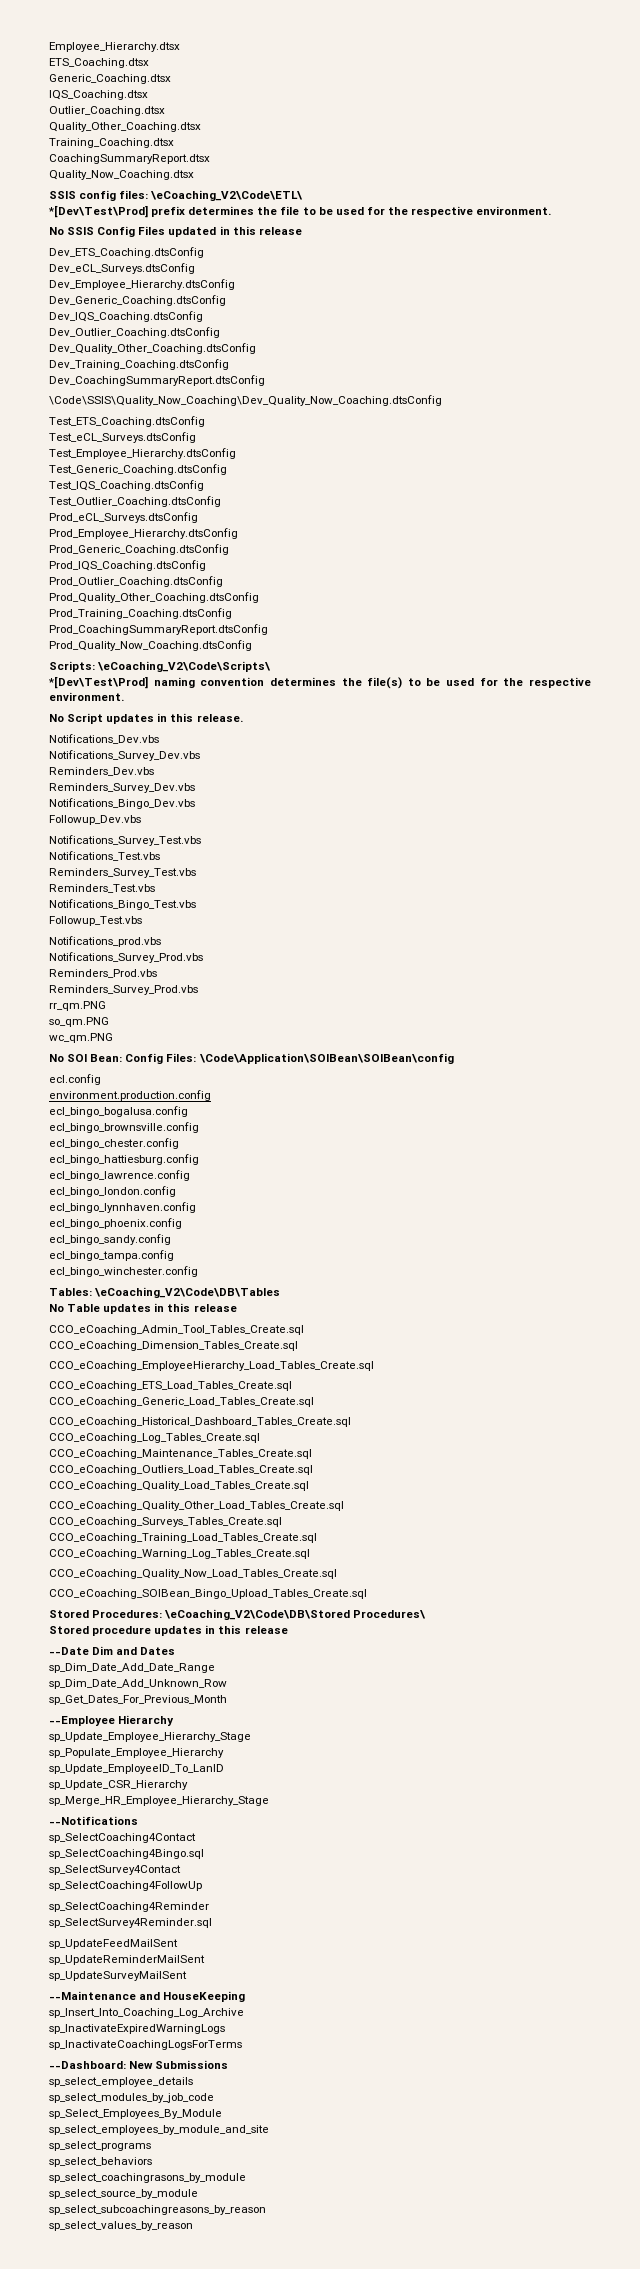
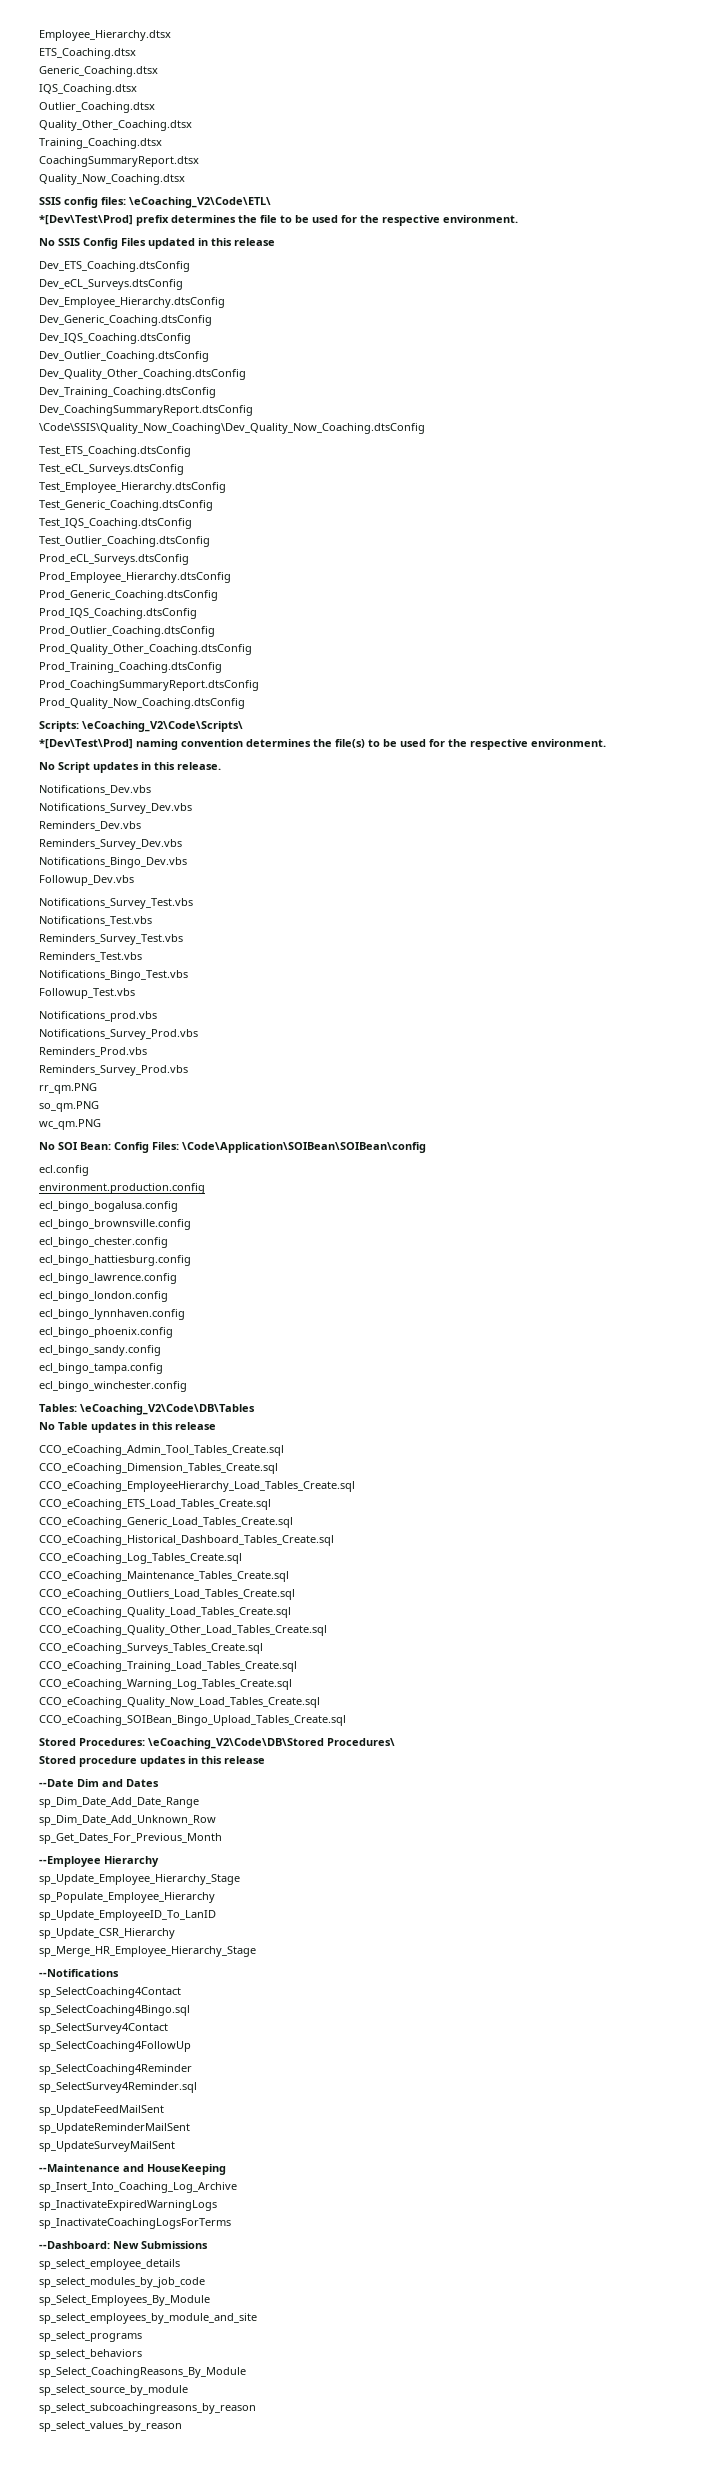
[49,2173,246,2183] sp_select_coachingrasons_by_module -> [39,2367,246,2378] sp_Select_CoachingReasons_By_Module

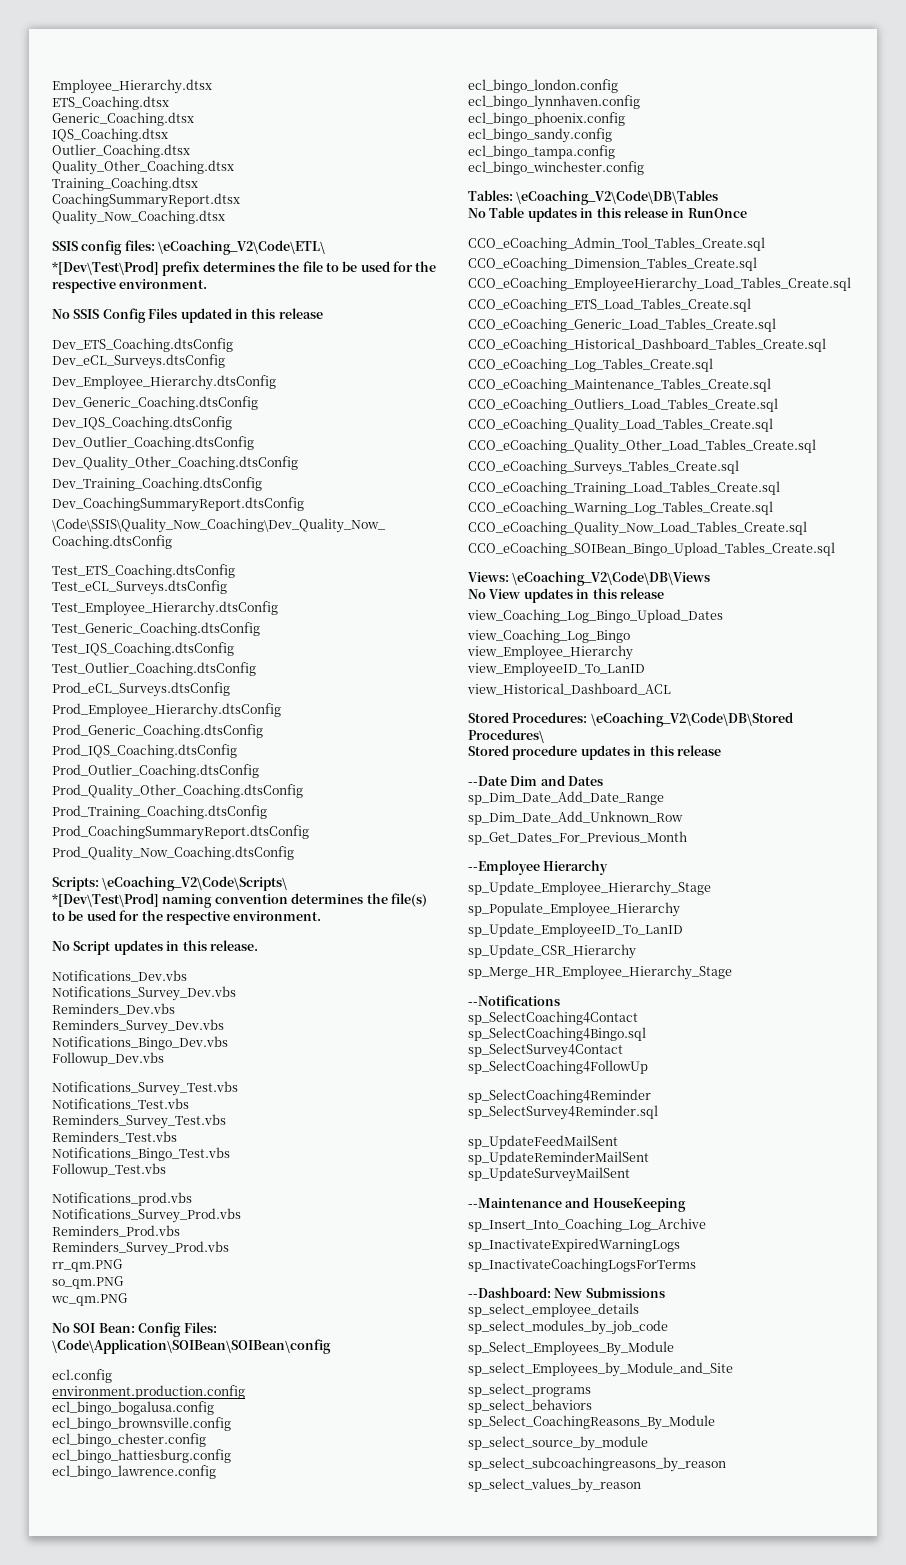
(216, 1426) none -> [671,208,747,218] in RunOnce
(346, 1720) none -> [468,571,711,586] [468,588,664,603] [467,609,723,623] [467,629,630,643] [467,645,633,660] [467,662,645,677] [467,683,671,695] // Views: \eCoaching_V2\Code\DB\Views // No View updates in this release // view_Coaching_Log_Bingo_Upload_Dates // view_Coaching_Log_Bingo // view_Employee_Hierarchy // view_EmployeeID_To_LanID // view_Historical_Dashboard_ACL
[39,2313,257,2324] sp_select_employees_by_module_and_site -> [468,1362,733,1377] sp_select_Employees_by_Module_and_Site

